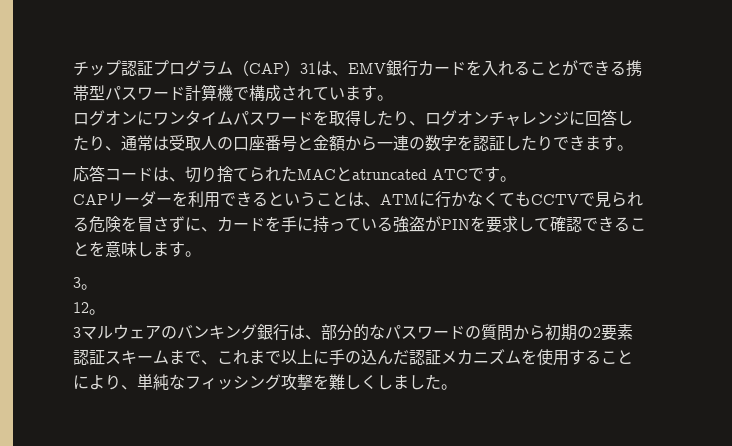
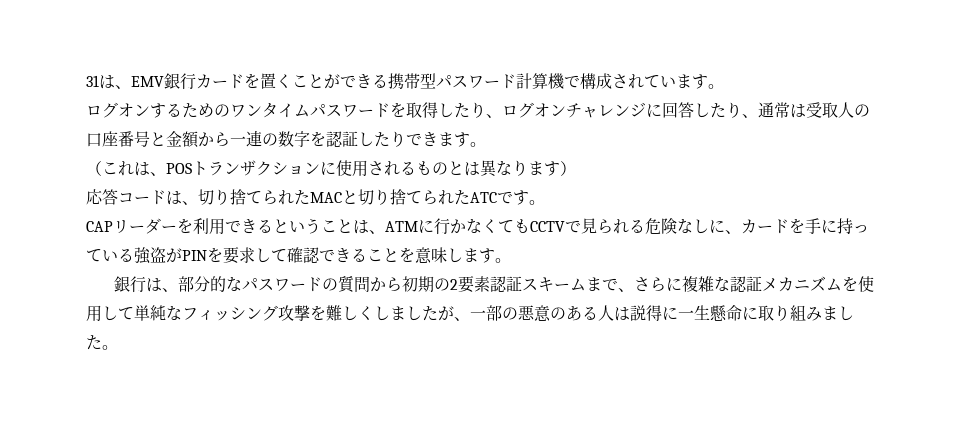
[73,60,300,76] チップ認証プログラム（CAP） -> (86, 81) none
[482,61,530,76] 入れる -> [260,73,292,89] 置く
[137,111,153,125] に -> [150,103,230,118] するための
(633, 148) none -> [86,160,576,177] // （これは、POSトランザクションに使用されるものとは異なります）
[352,169,427,180] atruncated -> [358,189,470,205] 切り捨てられた
[121,216,185,232] を冒さず -> [677,218,709,234] なし
[73,277,97,290] [73,302,105,315] [73,324,257,340] 3。 // 12。 // 3マルウェアのバンキング -> (511, 260) none
[217,349,409,366] これまで以上に手の込んだ -> [633,276,730,292] さらに複雑な
[569,349,633,365] [73,375,137,390] することにより、 -> [102,306,134,321] して
(441, 382) none -> [438,305,854,322] [86,335,102,350] が、一部の悪意のある人は説得に一生懸命に取り組みました

